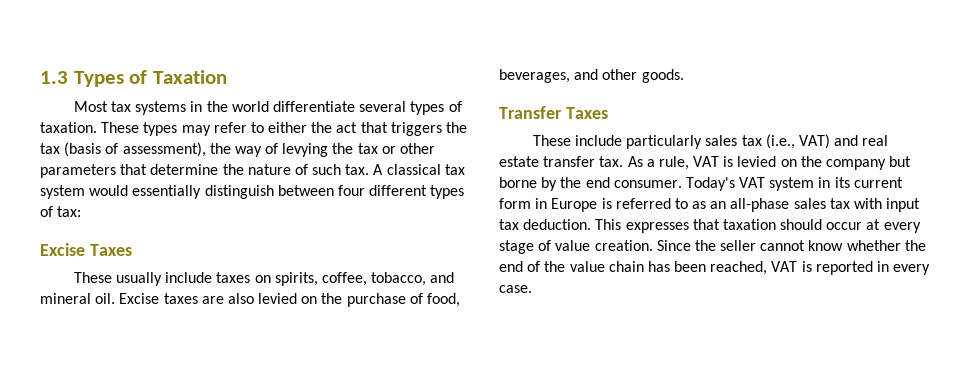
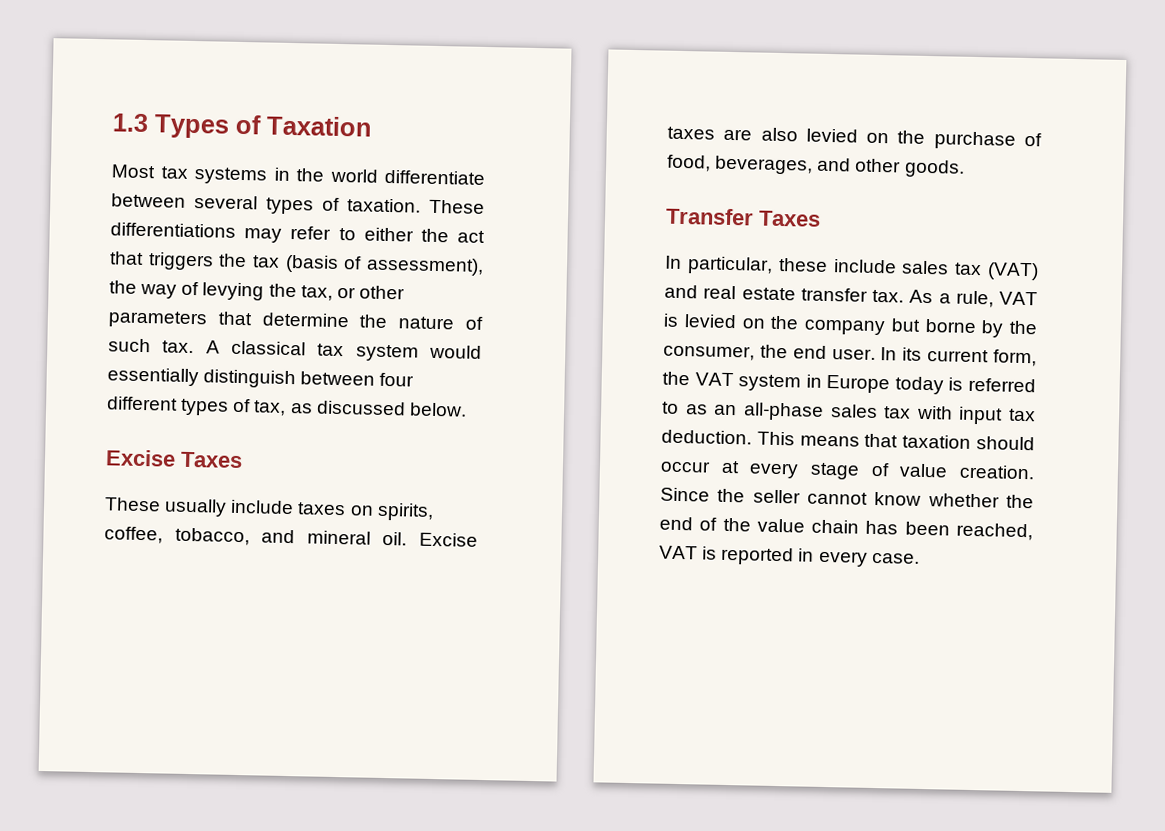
(355, 106) none -> [111,193,186,208] between
[143,122,178,136] types -> [110,222,236,238] differentiations
[357,143,378,154] tax -> [300,285,333,301] tax,
[57,206,82,217] tax: -> [253,400,467,417] tax, as discussed below.
[532,134,830,149] These include particularly sales tax (i.e., VAT) -> [665,255,1039,281] In particular, these include sales tax (VAT)
[585,177,903,191] [499,198,598,212] end consumer. Today's VAT system in its current form in Europe -> [663,344,1037,367] [662,371,944,395] consumer, the end user. In its current form, the VAT system in Europe today
[625,222,689,233] expresses -> [799,435,860,447] means

